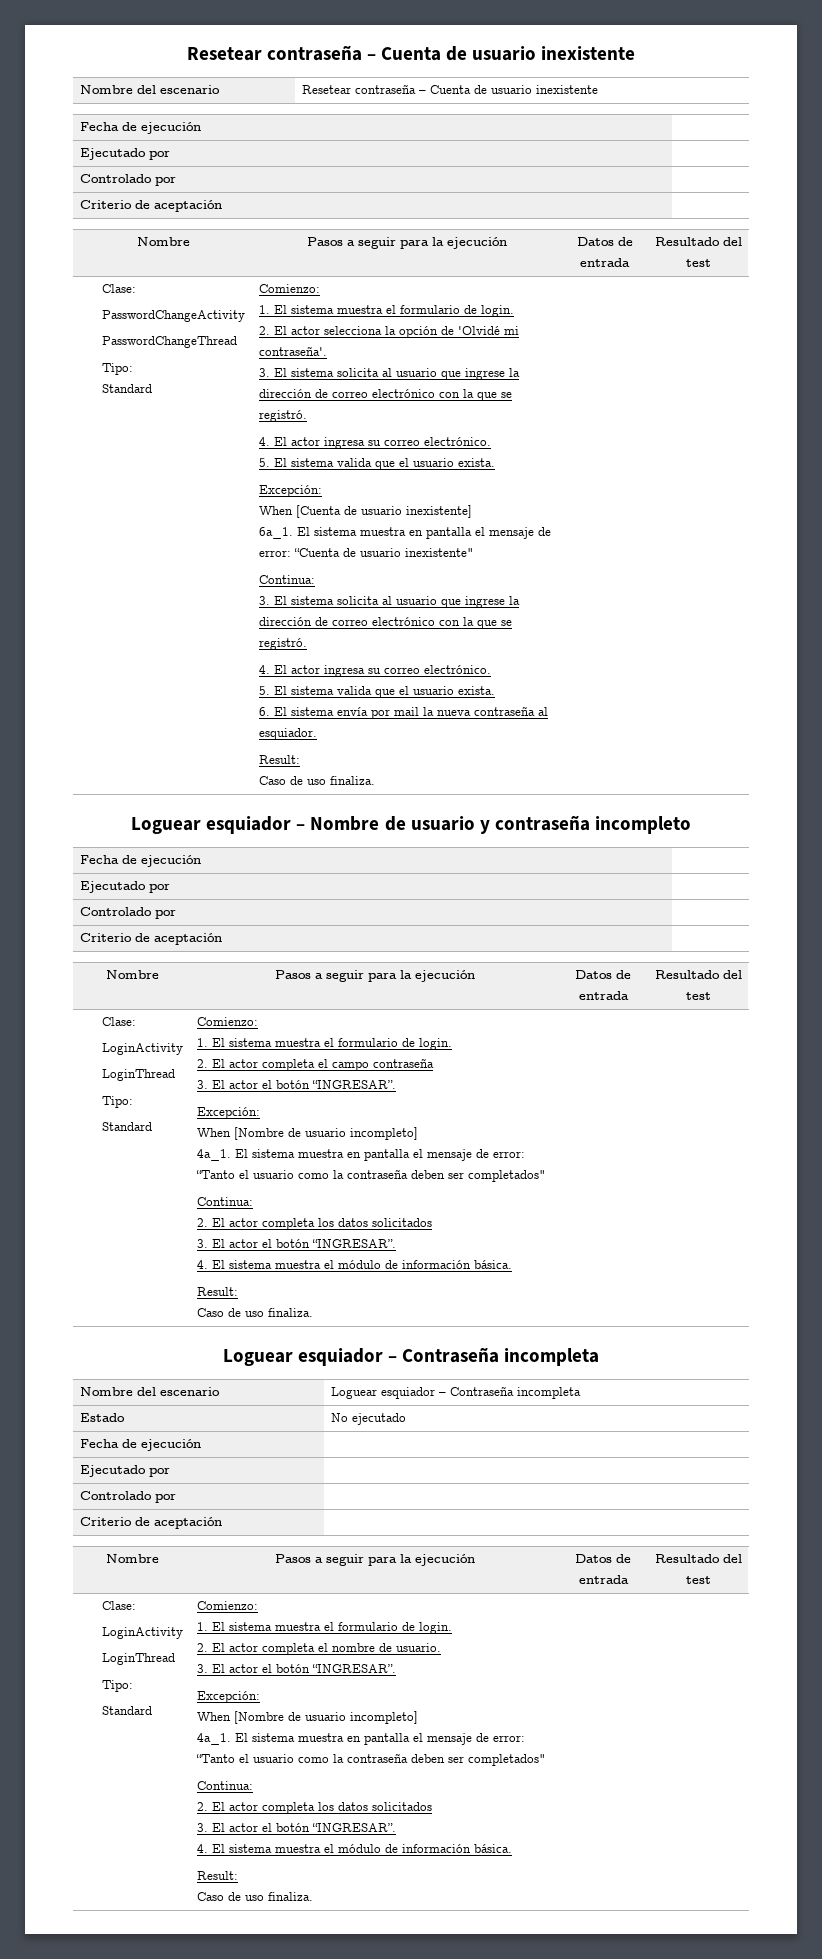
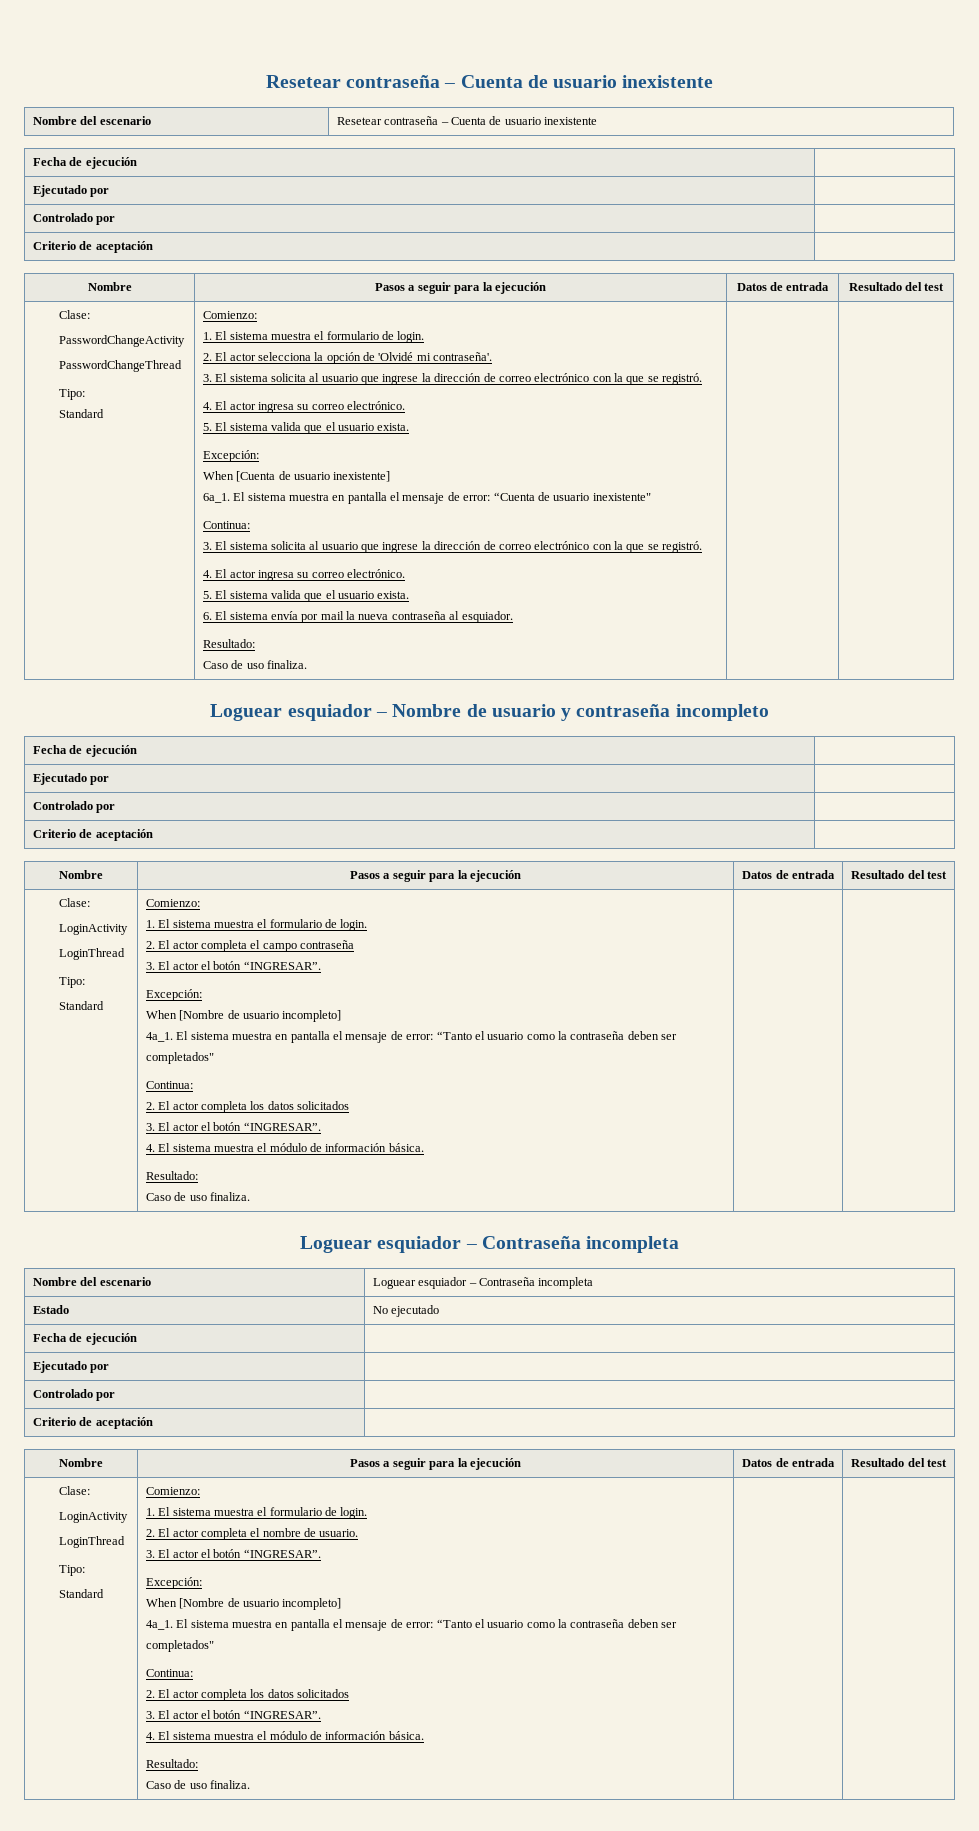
[258,755,300,764] Result: -> [202,639,255,648] Resultado:
[196,1287,238,1296] Result: -> [145,1171,198,1180] Resultado:
[196,1871,238,1880] Result: -> [145,1759,198,1768] Resultado:

